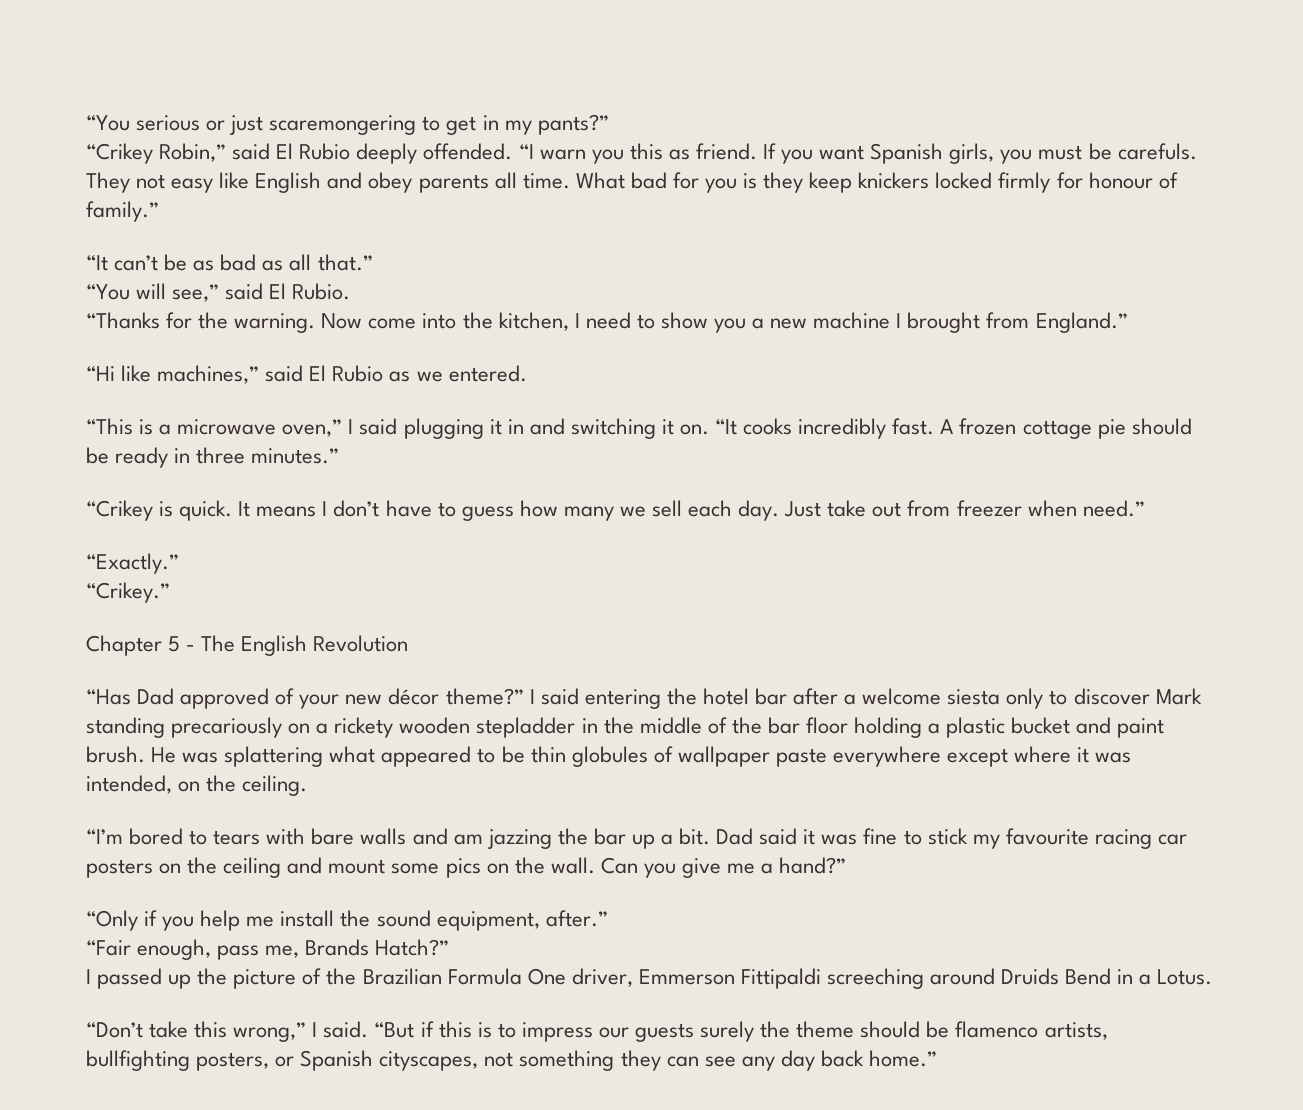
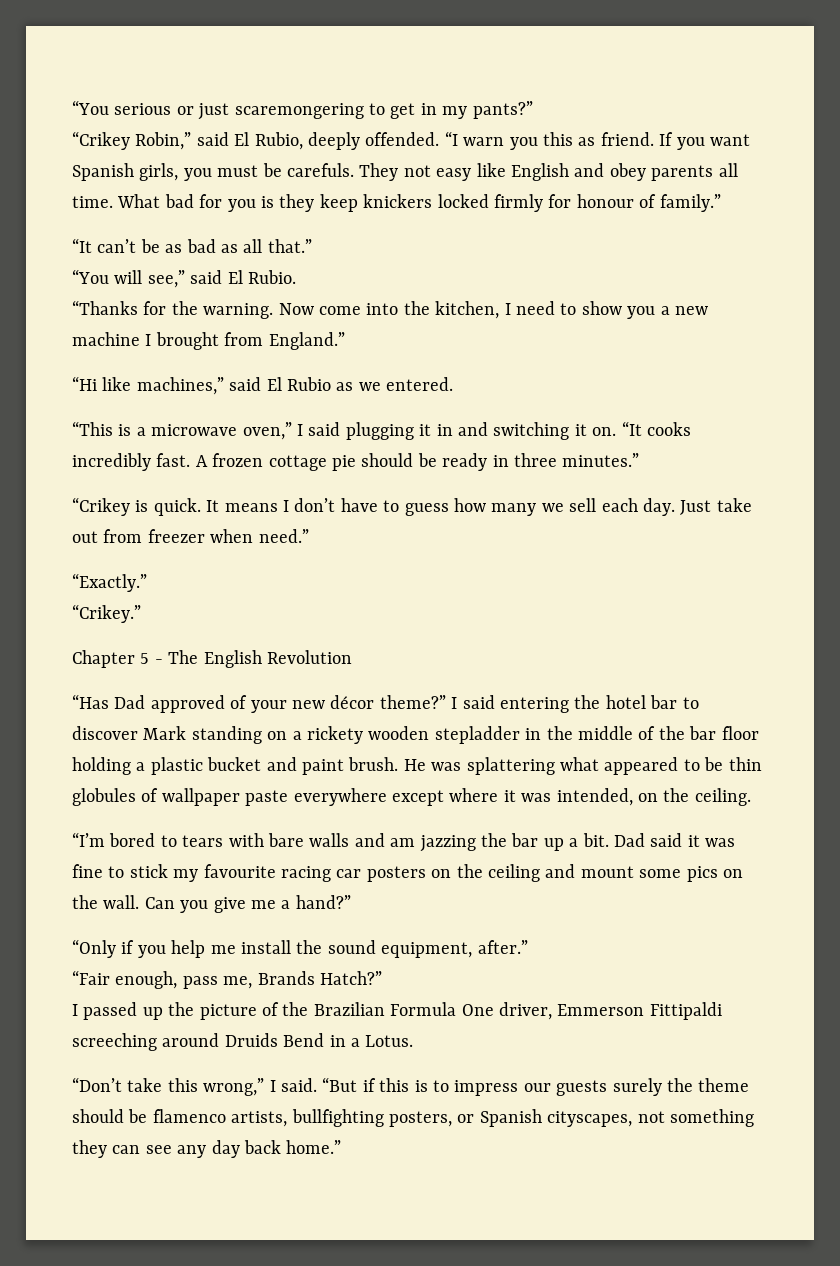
[299,143,351,160] Rubio -> [254,132,303,150] Rubio,
[793,688,1044,709] after a welcome siesta only -> (678, 702) none
[171,717,283,738] precariously -> (262, 735) none

